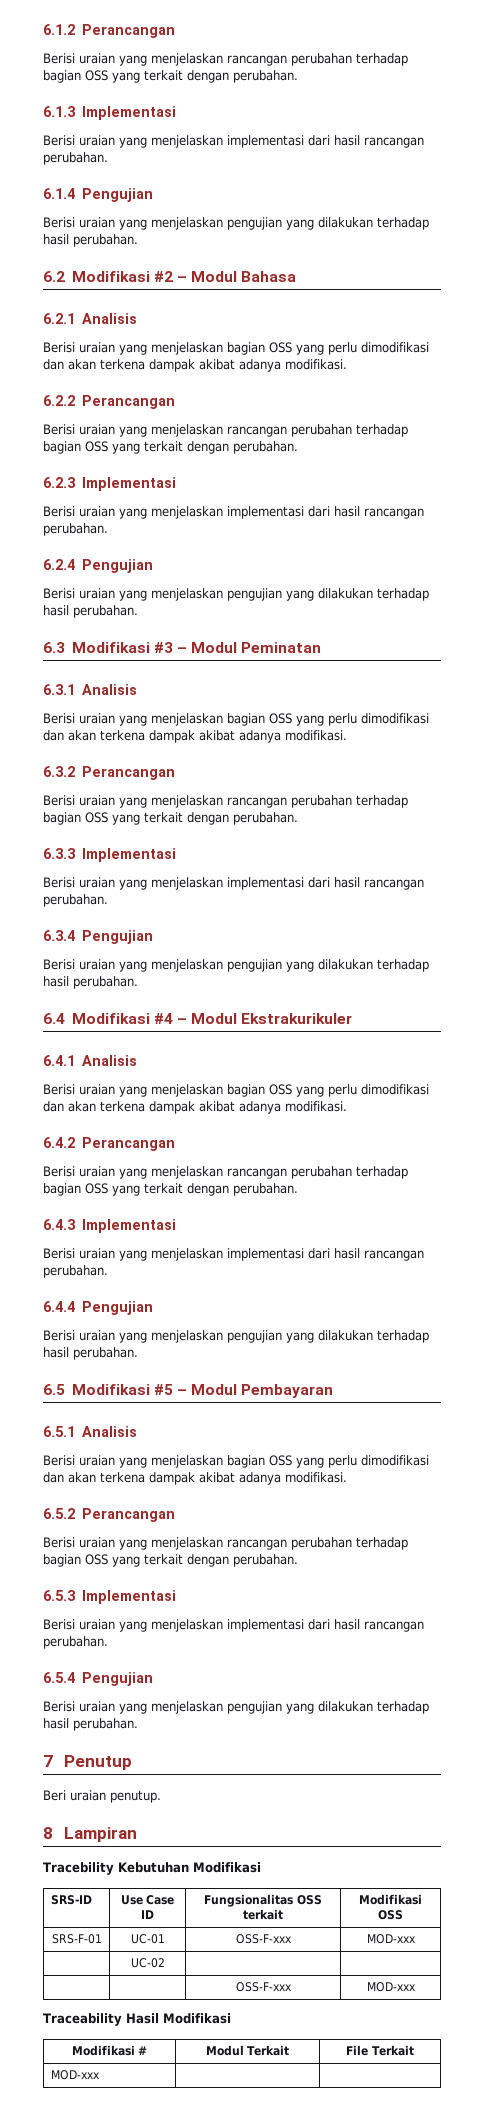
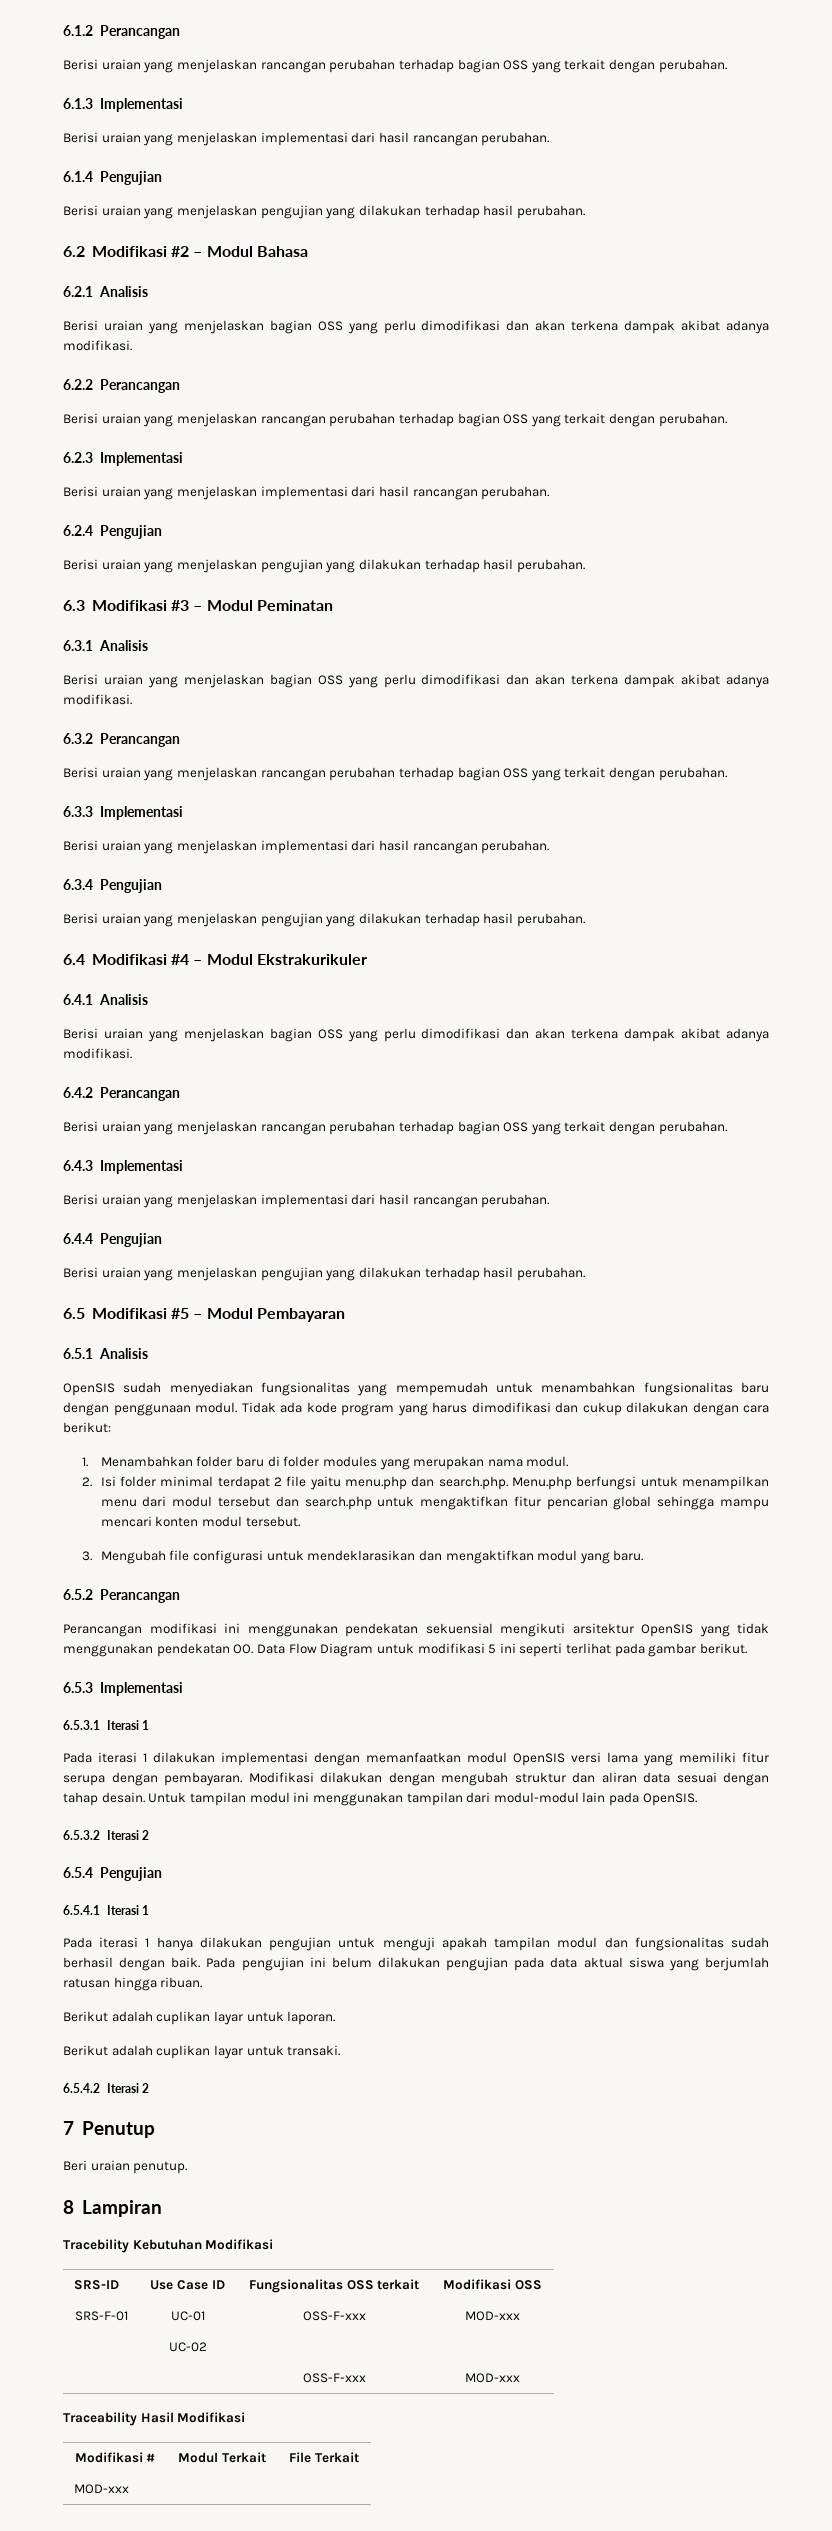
[43,1455,429,1468] [43,1472,347,1485] [43,1508,175,1522] [43,1537,408,1550] [43,1554,298,1567] [43,1590,176,1604] [43,1619,424,1632] [43,1636,108,1649] [43,1672,153,1686] [43,1701,429,1714] [43,1718,138,1731] Berisi uraian yang menjelaskan bagian OSS yang perlu dimodifikasi dan akan terkena dampak akibat adanya modifikasi. // 6.5.2 Perancangan // Berisi uraian yang menjelaskan rancangan perubahan terhadap bagian OSS yang terkait dengan perubahan. // 6.5.3 Implementasi // Berisi uraian yang menjelaskan implementasi dari hasil rancangan perubahan. // 6.5.4 Pengujian // Berisi uraian yang menjelaskan pengujian yang dilakukan terhadap hasil perubahan. -> [63,1382,769,1396] [63,1402,769,1416] [63,1422,111,1433] [81,1456,569,1470] [81,1476,770,1490] [100,1496,770,1510] [100,1516,300,1527] [81,1550,644,1564] [63,1589,180,1603] [63,1623,769,1637] [63,1643,748,1657] [63,1682,183,1696] [63,1720,149,1730] [63,1752,769,1766] [63,1772,769,1786] [63,1792,697,1806] [63,1830,149,1840] [63,1867,162,1881] [63,1905,149,1915] [63,1937,770,1951] [63,1957,769,1971] [63,1977,203,1991] [63,2011,336,2025] [63,2045,341,2059] [63,2083,149,2093] OpenSIS sudah menyediakan fungsionalitas yang mempemudah untuk menambahkan fungsionalitas baru dengan penggunaan modul. Tidak ada kode program yang harus dimodifikasi dan cukup dilakukan dengan cara berikut: // 1. Menambahkan folder baru di folder modules yang merupakan nama modul. // 2. Isi folder minimal terdapat 2 file yaitu menu.php dan search.php. Menu.php berfungsi untuk menampilkan menu dari modul tersebut dan search.php untuk mengaktifkan fitur pencarian global sehingga mampu mencari konten modul tersebut. // 3. Mengubah file configurasi untuk mendeklarasikan dan mengaktifkan modul yang baru. // 6.5.2 Perancangan // Perancangan modifikasi ini menggunakan pendekatan sekuensial mengikuti arsitektur OpenSIS yang tidak menggunakan pendekatan OO. Data Flow Diagram untuk modifikasi 5 ini seperti terlihat pada gambar berikut. // 6.5.3 Implementasi // 6.5.3.1 Iterasi 1 // Pada iterasi 1 dilakukan implementasi dengan memanfaatkan modul OpenSIS versi lama yang memiliki fitur serupa dengan pembayaran. Modifikasi dilakukan dengan mengubah struktur dan aliran data sesuai dengan tahap desain. Untuk tampilan modul ini menggunakan tampilan dari modul-modul lain pada OpenSIS. // 6.5.3.2 Iterasi 2 // 6.5.4 Pengujian // 6.5.4.1 Iterasi 1 // Pada iterasi 1 hanya dilakukan pengujian untuk menguji apakah tampilan modul dan fungsionalitas sudah berhasil dengan baik. Pada pengujian ini belum dilakukan pengujian pada data aktual siswa yang berjumlah ratusan hingga ribuan. // Berikut adalah cuplikan layar untuk laporan. // Berikut adalah cuplikan layar untuk transaki. // 6.5.4.2 Iterasi 2

